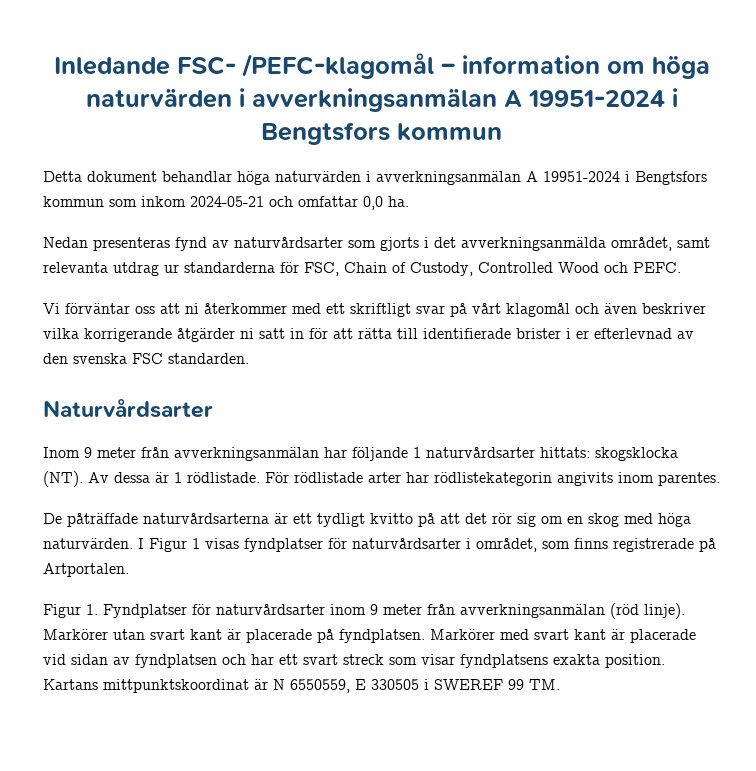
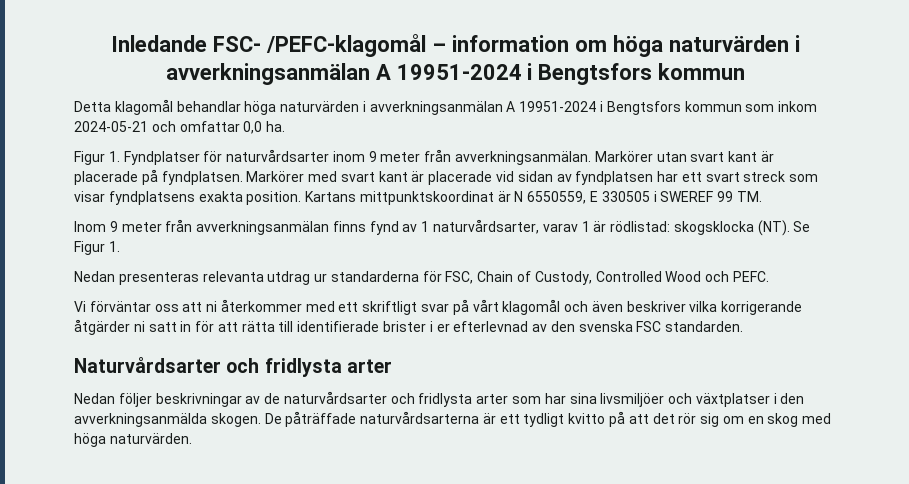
[87,171,157,182] dokument -> [114,99,173,115] klagomål
[43,237,710,251] Nedan presenteras fynd av naturvårdsarter som gjorts i det avverkningsanmälda området, samt -> [74,149,774,165] [74,169,819,185] [74,191,762,205] [74,219,811,236] [74,241,120,255] [74,271,199,285] Figur 1. Fyndplatser för naturvårdsarter inom 9 meter från avverkningsanmälan. Markörer utan svart kant är placerade på fyndplatsen. Markörer med svart kant är placerade vid sidan av fyndplatsen har ett svart streck som visar fyndplatsens exakta position. Kartans mittpunktskoordinat är N 6550559, E 330505 i SWEREF 99 TM. // Inom 9 meter från avverkningsanmälan finns fynd av 1 naturvårdsarter, varav 1 är rödlistad: skogsklocka (NT). Se Figur 1. // Nedan presenteras
[43,447,678,461] [43,471,720,487] // Inom 9 meter från avverkningsanmälan har följande 1 naturvårdsarter hittats: skogsklocka (NT). Av dessa är 1 rödlistade. För rödlistade arter har rödlistekategorin angivits inom parentes. // -> [226,358,392,377] [74,391,805,407] [74,413,261,427] och fridlysta arter // Nedan följer beskrivningar av de naturvårdsarter och fridlysta arter som har sina livsmiljöer och växtplatser i den avverkningsanmälda skogen.
[138,538,716,552] [43,563,129,577] [43,603,685,619] [43,629,696,643] [43,654,665,668] [43,679,560,693] I Figur 1 visas fyndplatser för naturvårdsarter i området, som finns registrerade på Artportalen. // Figur 1. Fyndplatser för naturvårdsarter inom 9 meter från avverkningsanmälan (röd linje). Markörer utan svart kant är placerade på fyndplatsen. Markörer med svart kant är placerade vid sidan av fyndplatsen och har ett svart streck som visar fyndplatsens exakta position. Kartans mittpunktskoordinat är N 6550559, E 330505 i SWEREF 99 TM. -> (192, 438) none

